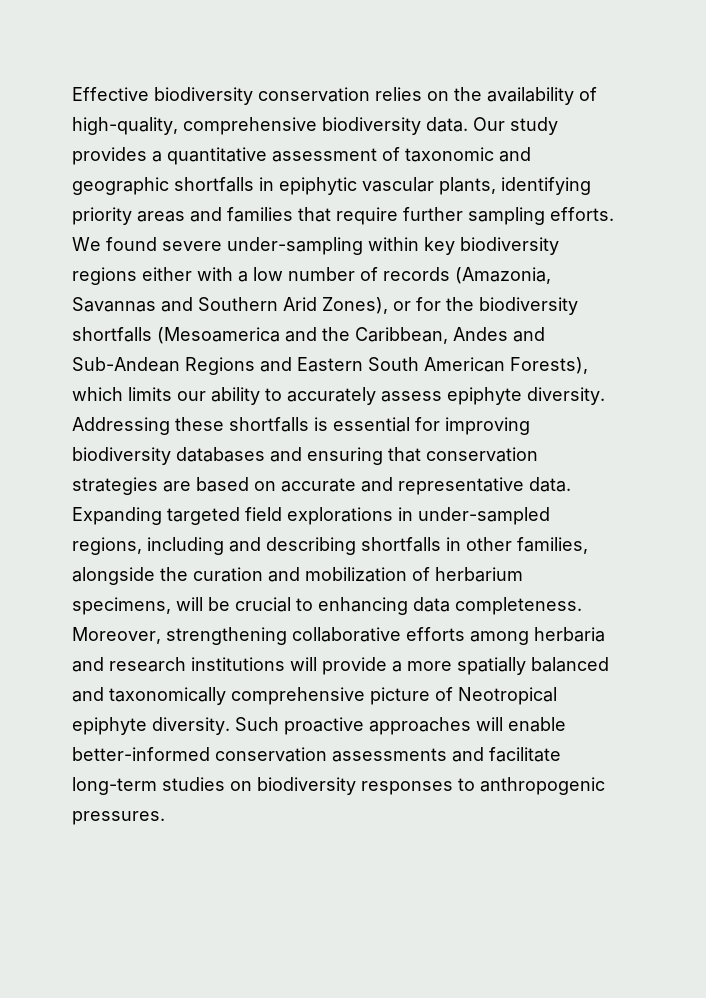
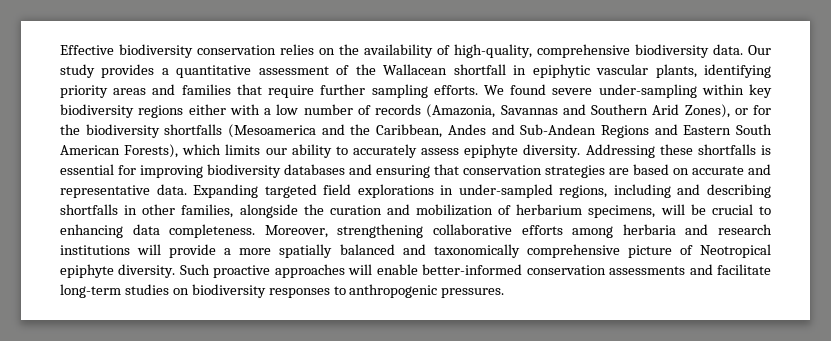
[405,147,531,162] [72,177,254,195] taxonomic and geographic shortfalls -> [355,64,506,75] the Wallacean shortfall

